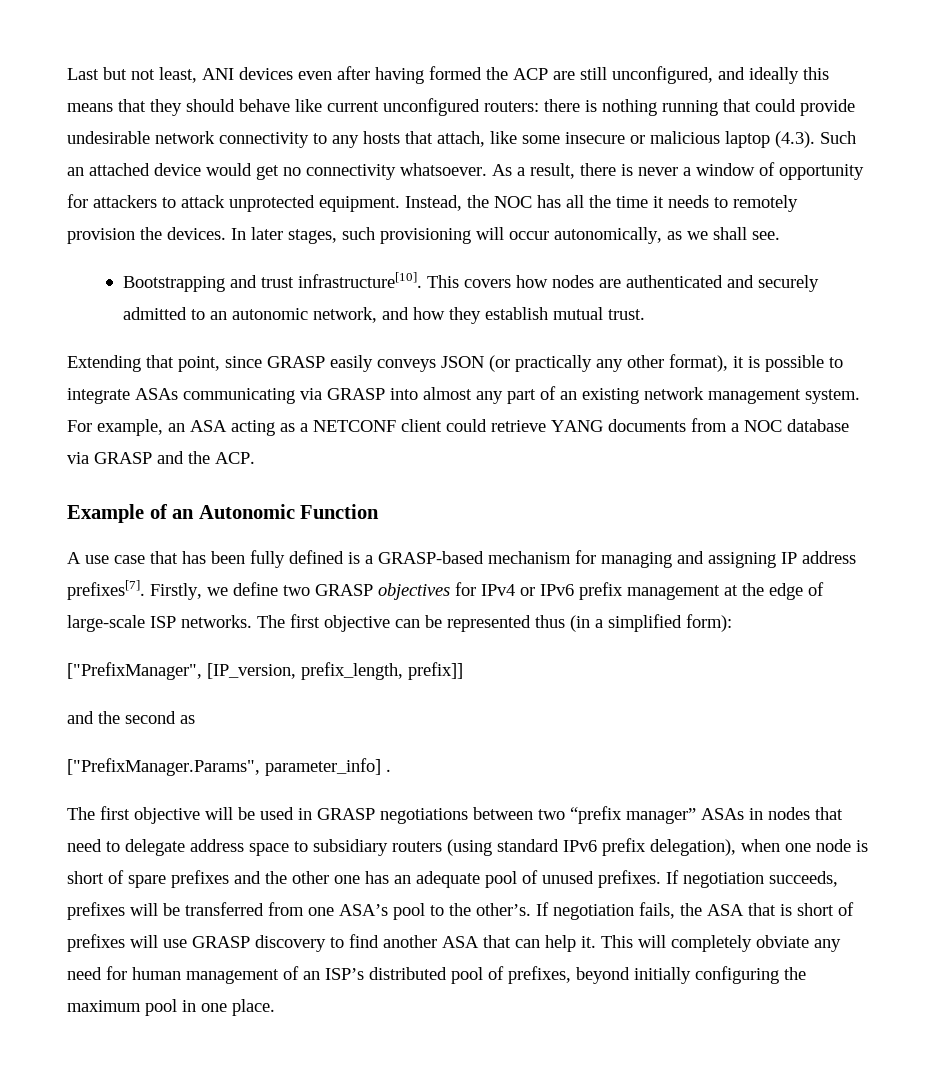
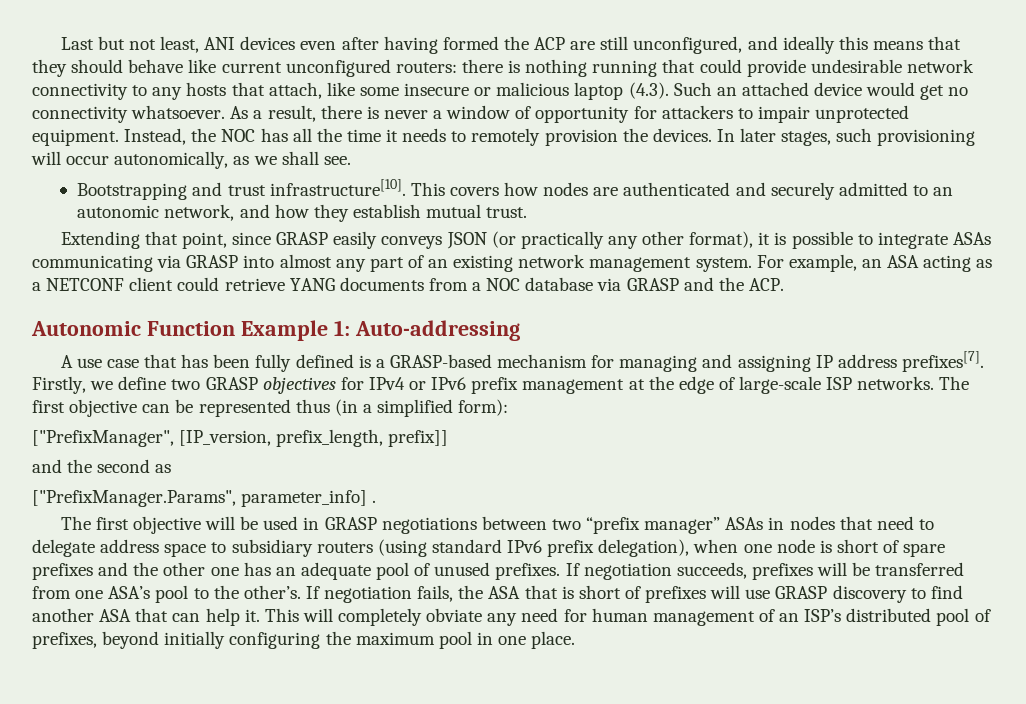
[181,195,225,208] attack -> [757,106,810,123] impair
[67,504,195,523] Example of an -> (784, 284) none
(380, 511) none -> [240,320,520,341] Example 1: Auto-addressing

